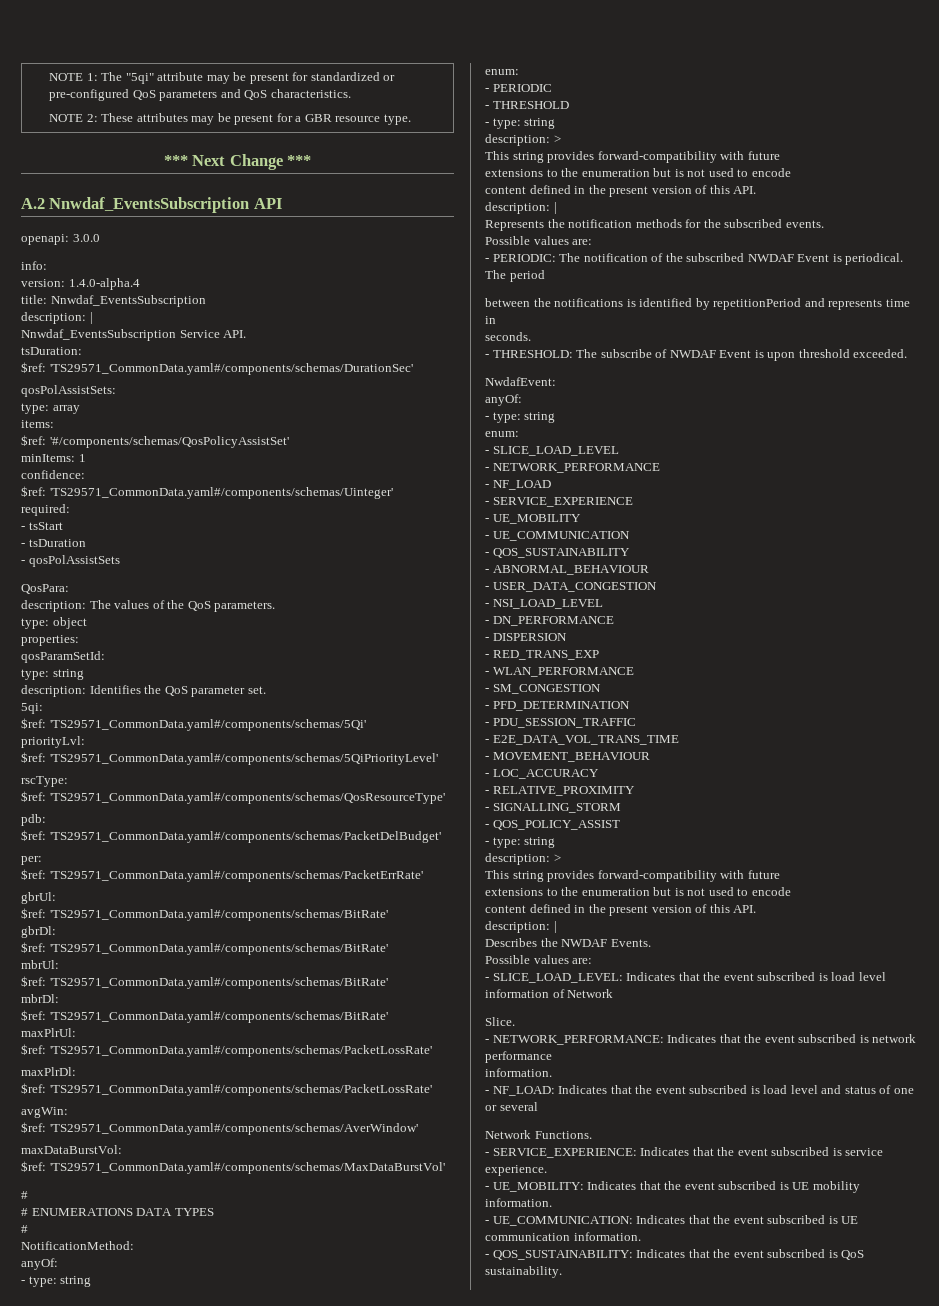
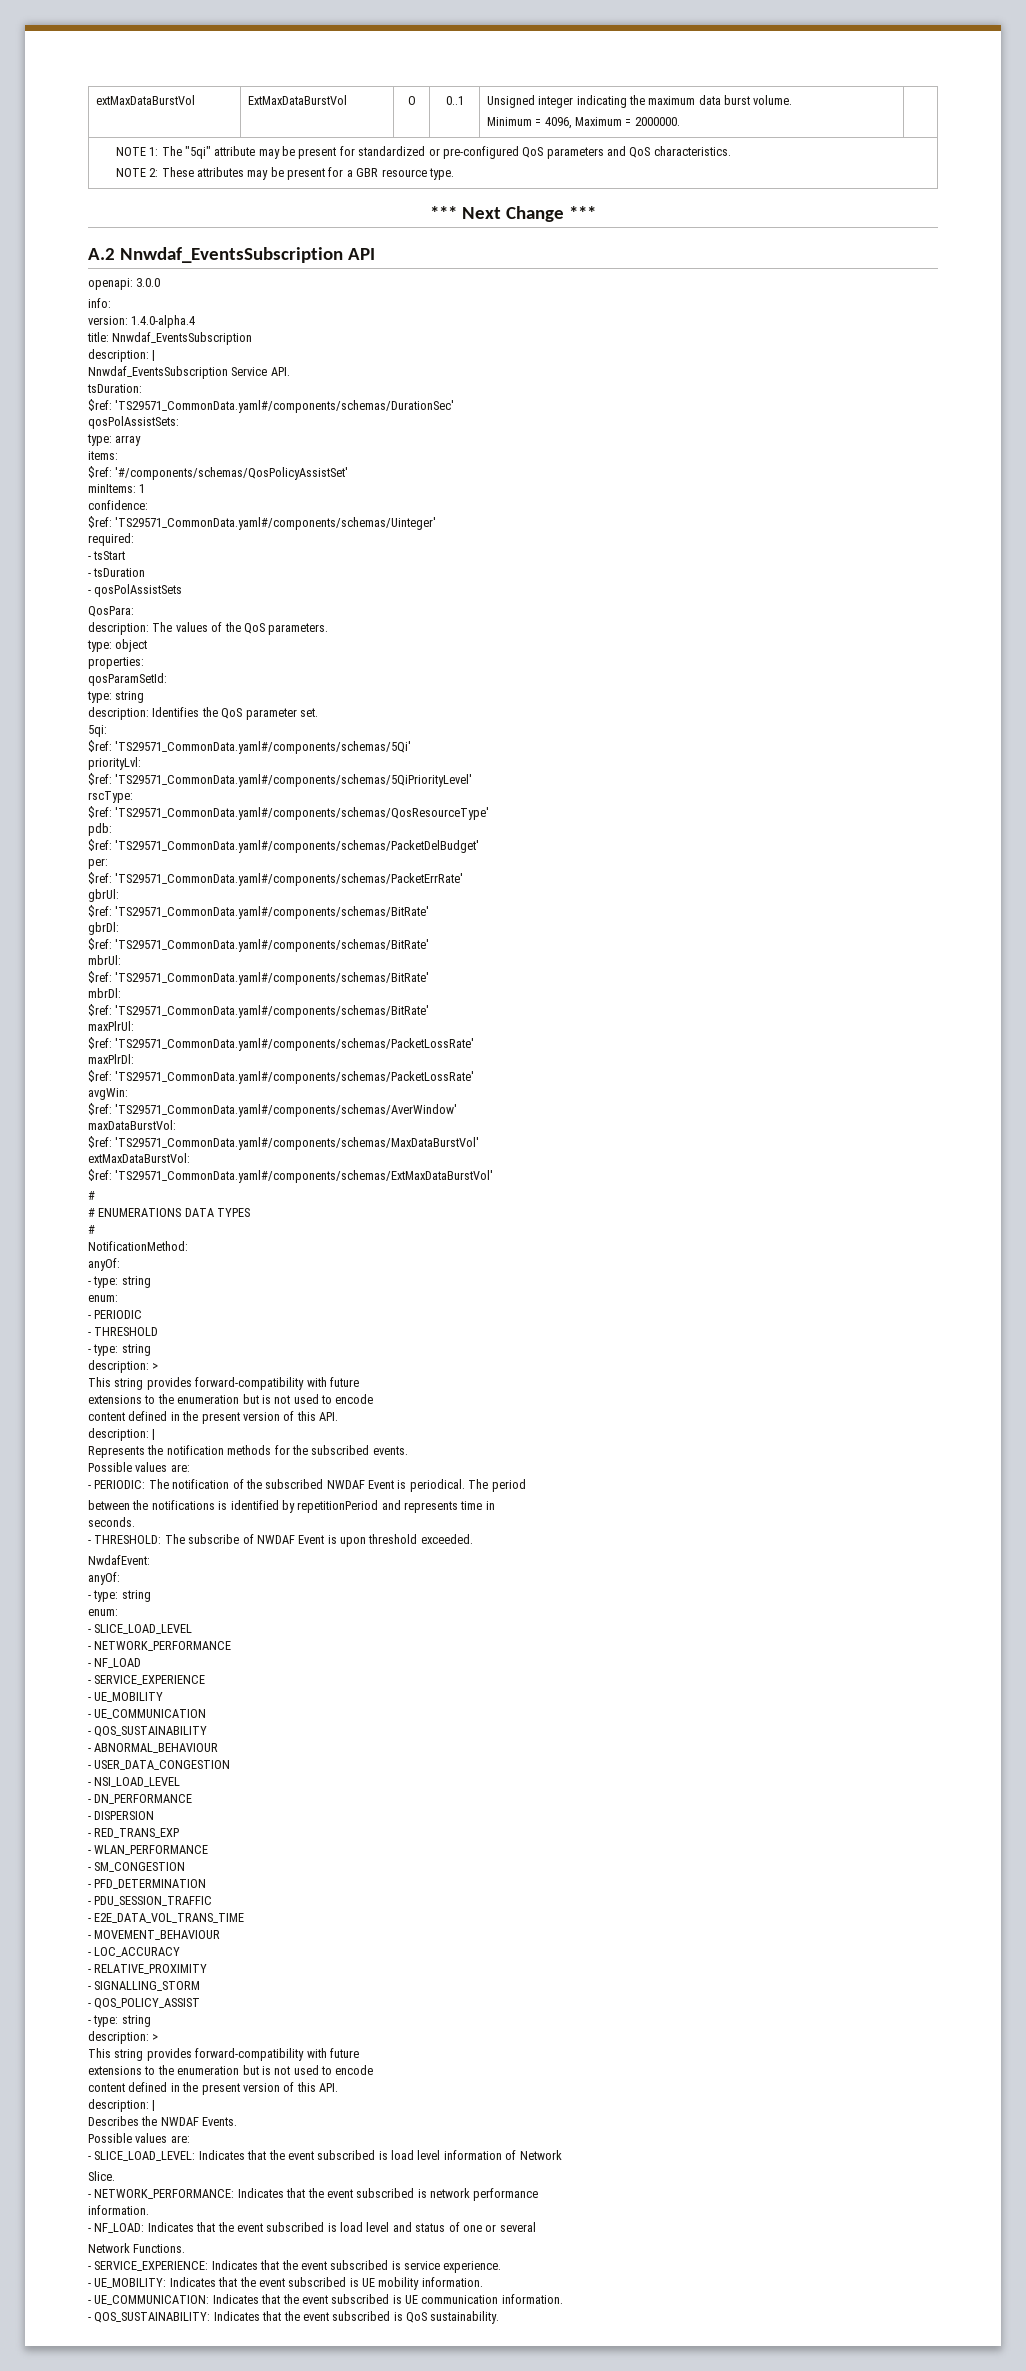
(49, 77) none -> [95,95,195,105] [247,95,347,105] [407,96,416,105] [445,96,464,105] [486,95,793,108] [486,117,680,129] extMaxDataBurstVol | ExtMaxDataBurstVol | O | 0..1 | Unsigned integer indicating the maximum data burst volume. // Minimum = 4096, Maximum = 2000000. | //
(445, 1168) none -> [88,1153,190,1163] [88,1169,494,1183] // extMaxDataBurstVol: // $ref: 'TS29571_CommonData.yaml#/components/schemas/ExtMaxDataBurstVol'

